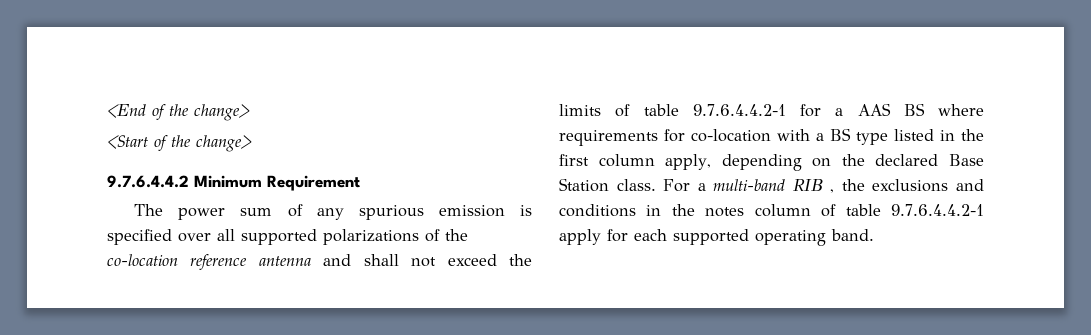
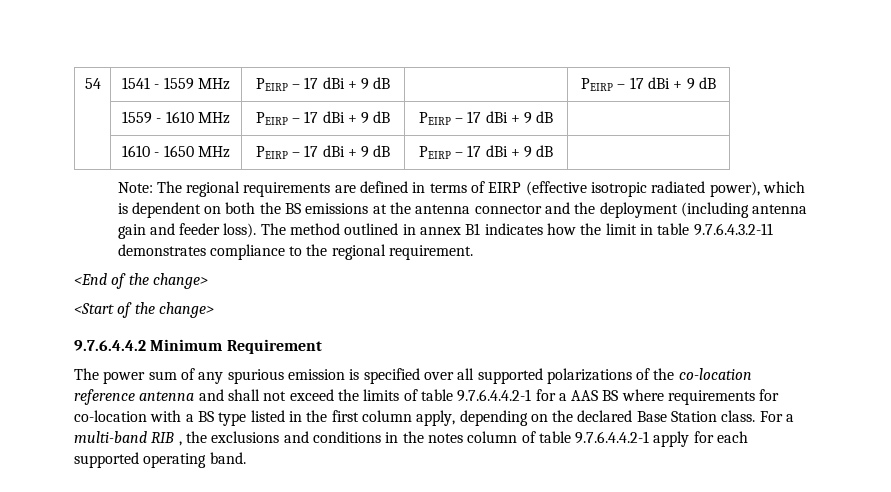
(107, 111) none -> [84,78,101,89] [122,77,230,90] [255,77,391,91] [581,77,716,91] [122,111,230,124] [255,111,391,125] [418,111,554,125] [122,145,230,158] [255,145,391,159] [418,145,554,159] [117,181,806,197] [117,202,808,218] [117,223,773,239] [117,244,474,260] 54 | 1541 - 1559 MHz | PEIRP – 17 dBi + 9 dB | | PEIRP – 17 dBi + 9 dB // | 1559 - 1610 MHz | PEIRP – 17 dBi + 9 dB | PEIRP – 17 dBi + 9 dB | // | 1610 - 1650 MHz | PEIRP – 17 dBi + 9 dB | PEIRP – 17 dBi + 9 dB | // Note: The regional requirements are defined in terms of EIRP (effective isotropic radiated power), which is dependent on both the BS emissions at the antenna connector and the deployment (including antenna gain and feeder loss). The method outlined in annex B1 indicates how the limit in table 9.7.6.4.3.2-11 demonstrates compliance to the regional requirement. //

